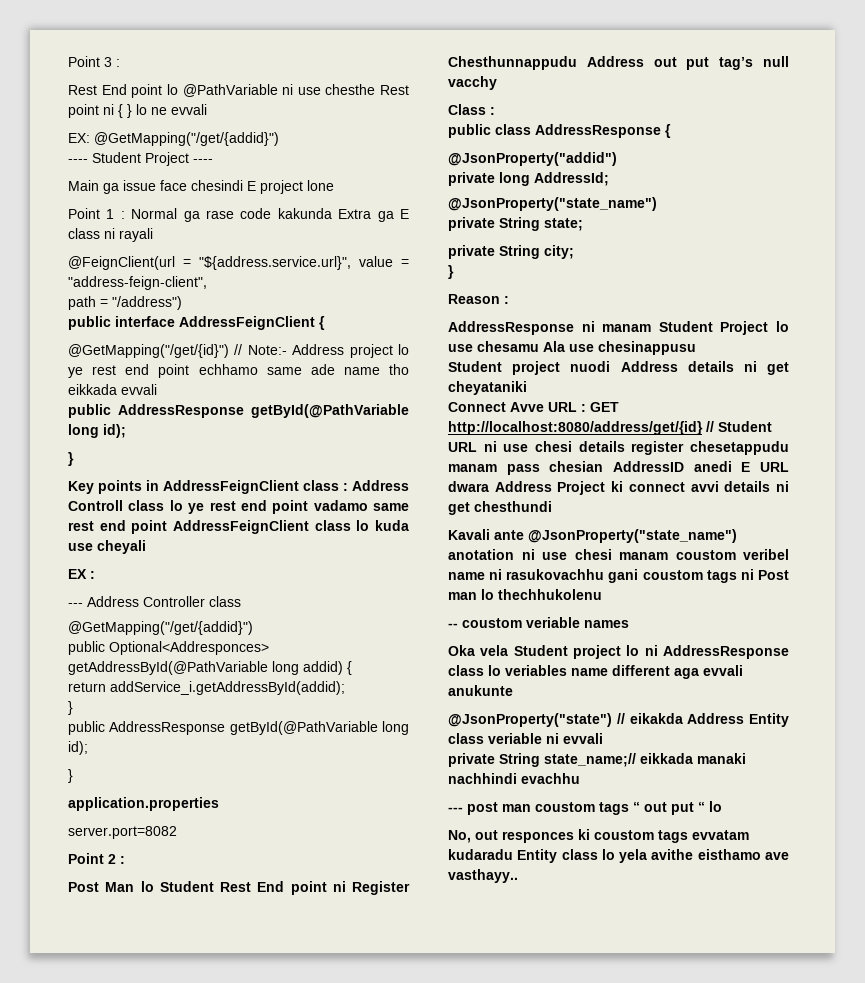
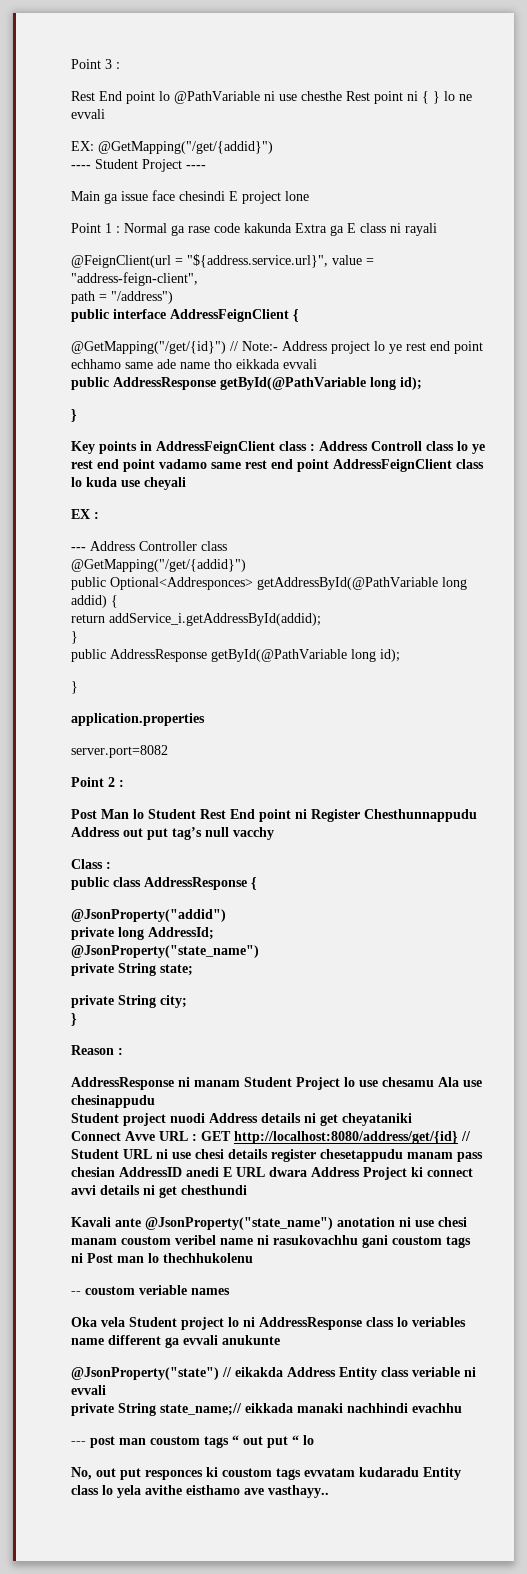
[598,341,696,355] chesinappusu -> [71,1095,155,1108] chesinappudu
[674,668,699,679] aga -> [165,1337,179,1348] ga
(498, 835) none -> [120,1468,141,1480] put

